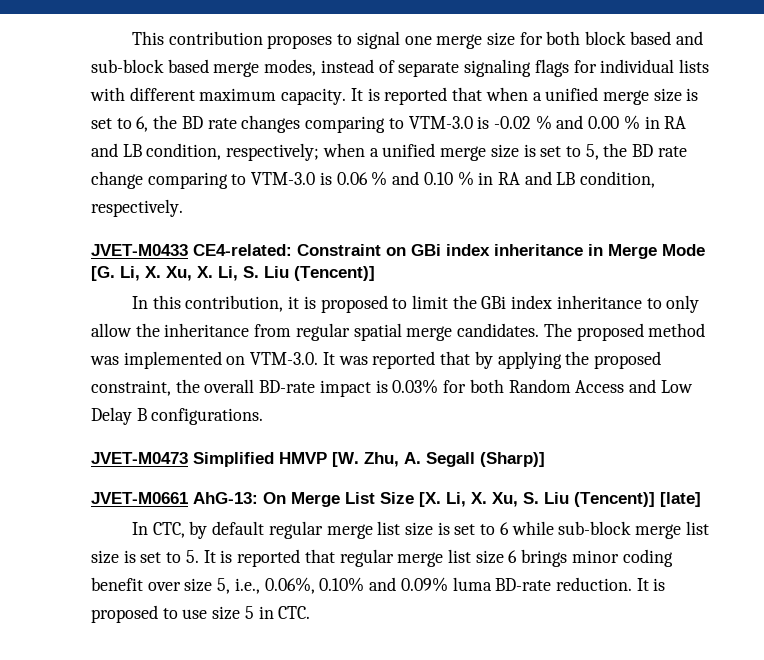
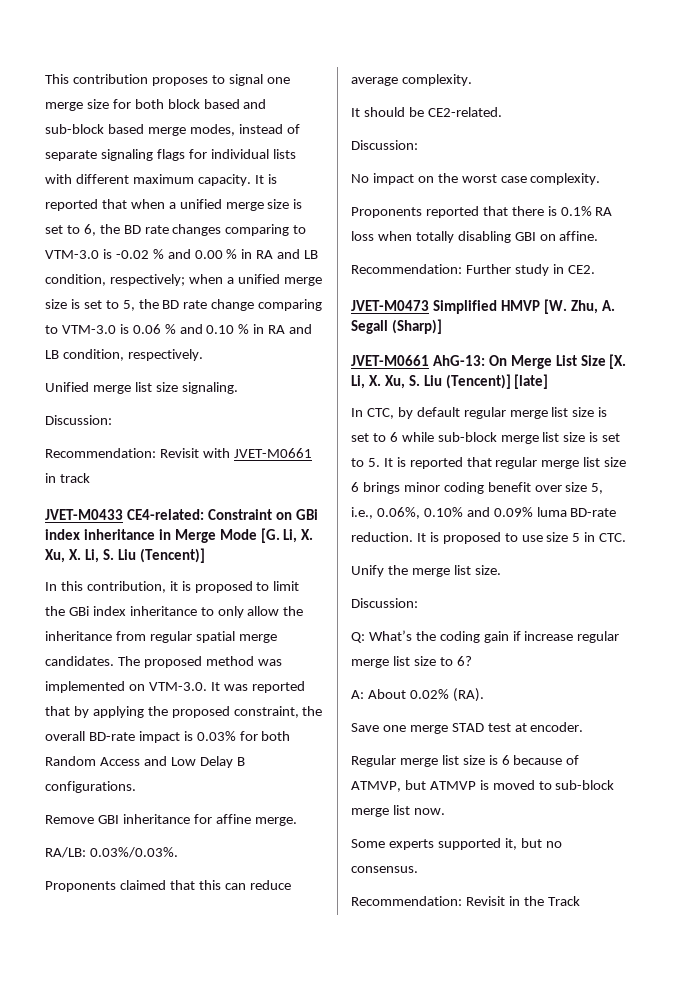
(183, 208) none -> [45,382,238,394] [45,415,112,425] [45,448,312,458] [45,473,90,483] // Unified merge list size signaling. // Discussion: // Recommendation: Revisit with JVET-M0661 in track
(264, 416) none -> [45,814,297,826] [45,847,178,858] [45,880,291,892] [351,74,472,86] [351,107,502,117] [351,140,418,150] [351,173,601,185] [351,206,613,218] [351,231,599,243] [351,264,595,276] // Remove GBI inheritance for affine merge. // RA/LB: 0.03%/0.03%. // Proponents claimed that this can reduce average complexity. // It should be CE2-related. // Discussion: // No impact on the worst case complexity. // Proponents reported that there is 0.1% RA loss when totally disabling GBI on affine. // Recommendation: Further study in CE2.
(311, 612) none -> [351,565,501,577] [351,598,418,608] [351,630,620,643] [351,656,472,668] [351,688,484,702] [351,722,584,734] [351,755,580,767] [351,780,615,792] [351,805,445,817] [351,838,562,850] [351,866,418,873] [351,896,580,906] // Unify the merge list size. // Discussion: // Q: What’s the coding gain if increase regular merge list size to 6? // A: About 0.02% (RA). // Save one merge STAD test at encoder. // Regular merge list size is 6 because of ATMVP, but ATMVP is moved to sub-block merge list now. // Some experts supported it, but no consensus. // Recommendation: Revisit in the Track

